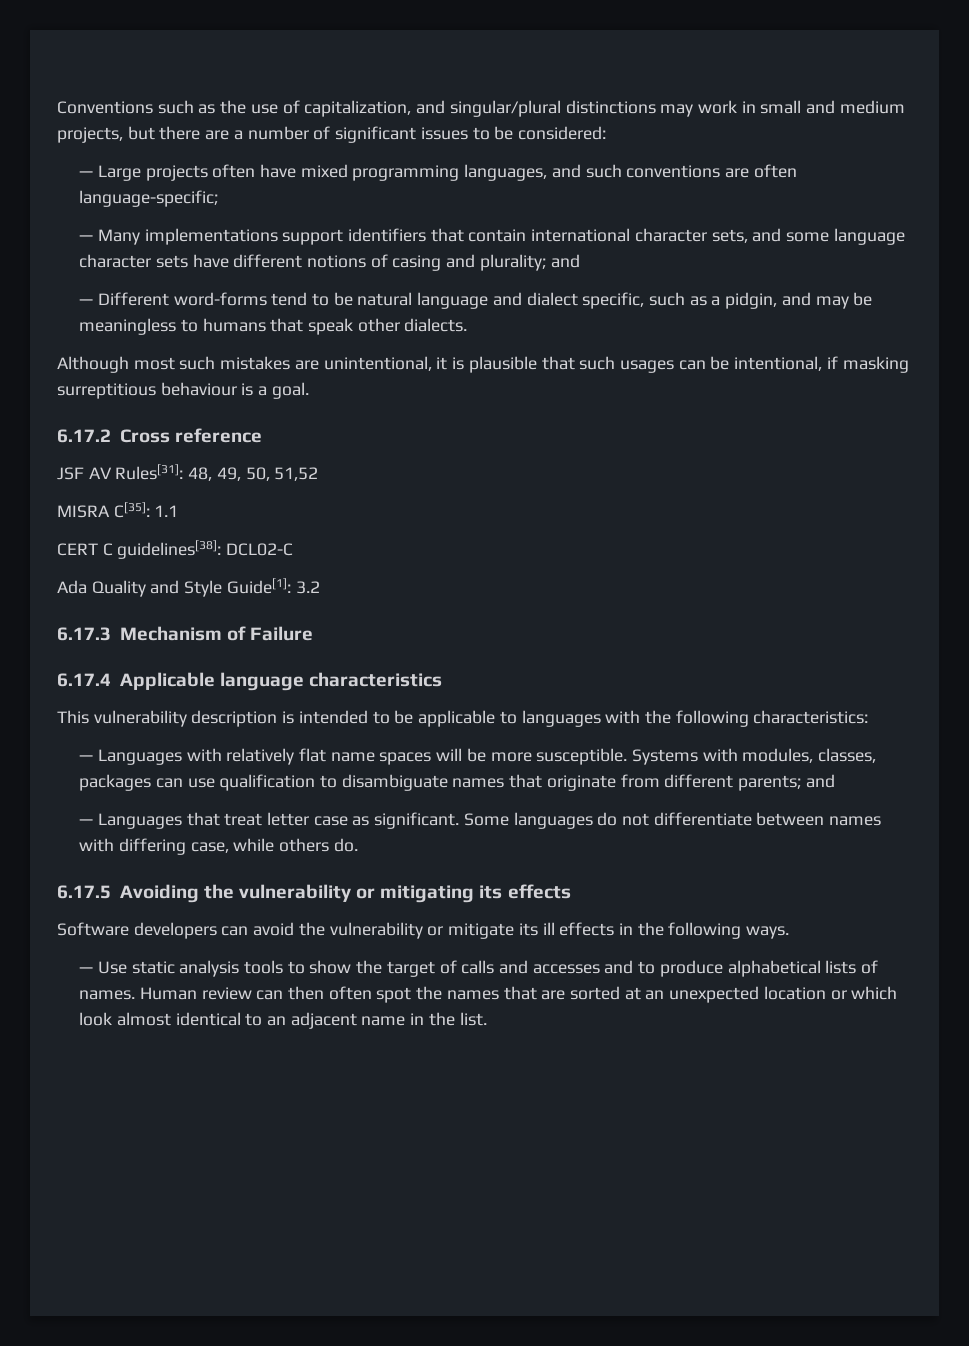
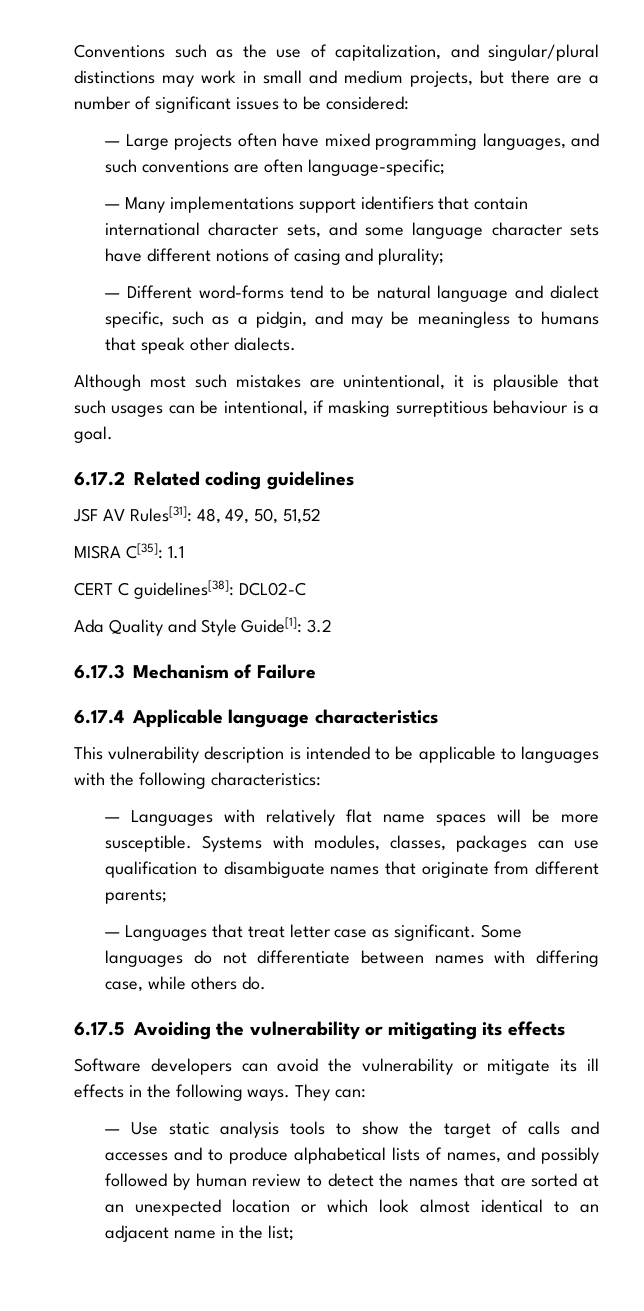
[550,254,580,268] and -> (445, 256) none
[119,428,262,443] Cross reference -> [134,471,354,490] Related coding guidelines
[805,774,835,788] and -> (168, 896) none
(790, 932) none -> [295,1084,367,1101] They can:
[79,986,412,1003] names. Human review can then often spot -> [447,1147,599,1164] [105,1173,374,1190] names, and possibly followed by human review to detect
[459,1012,487,1026] list. -> [267,1225,294,1241] list;

